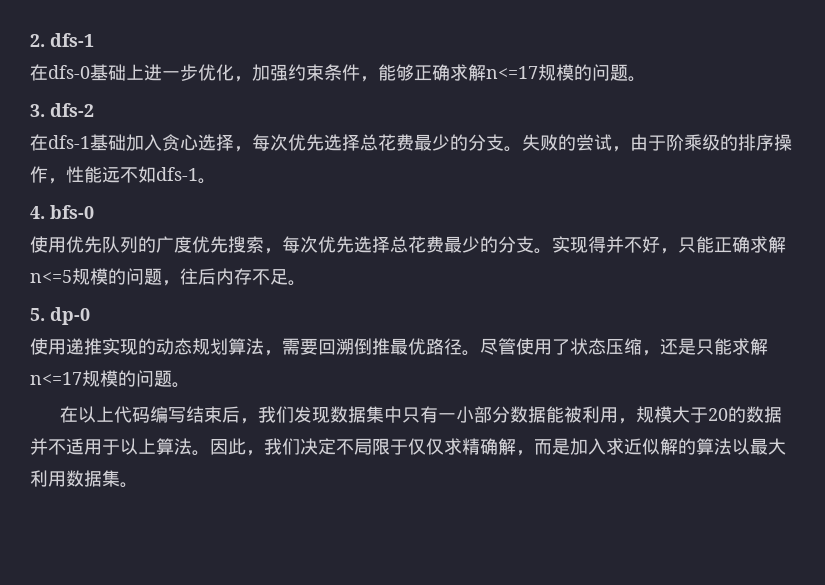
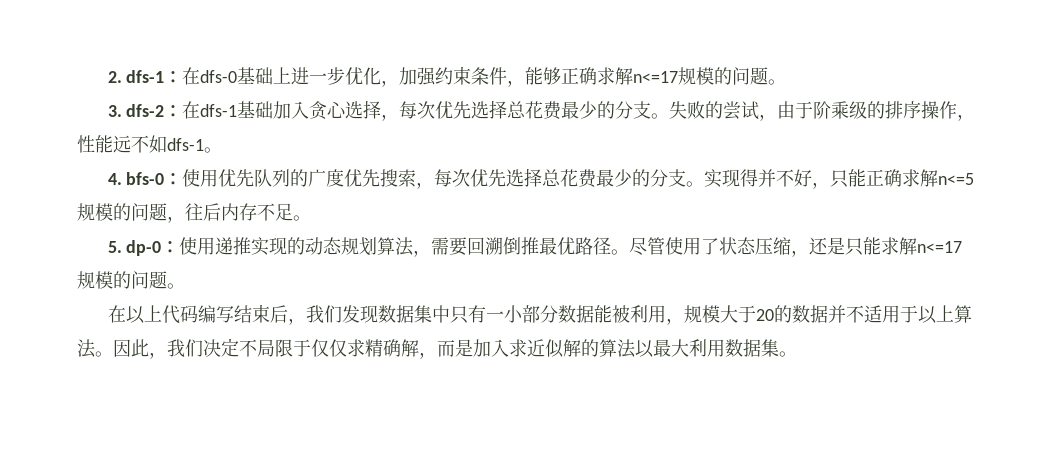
(94, 40) // -> [164,71,183,83] ：
(94, 110) // -> [164,105,183,117] ：
(94, 212) // -> [164,173,183,185] ：
(90, 316) // -> [161,241,180,253] ：

